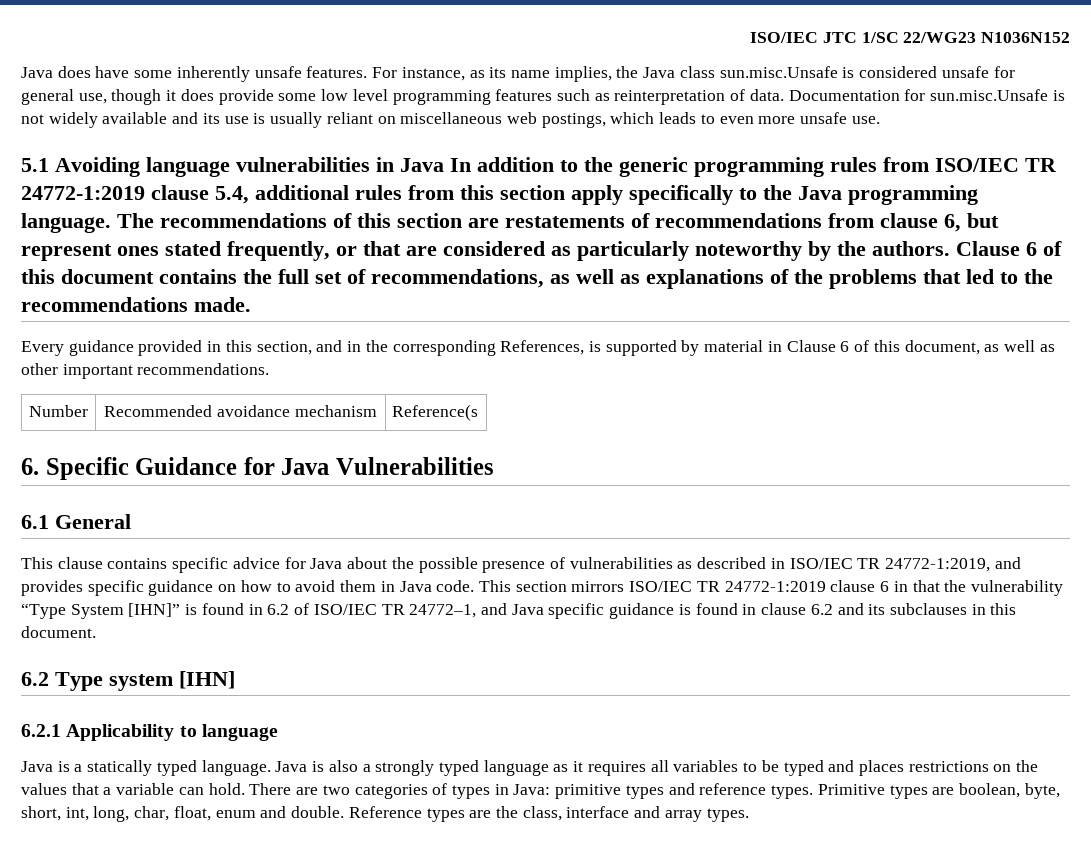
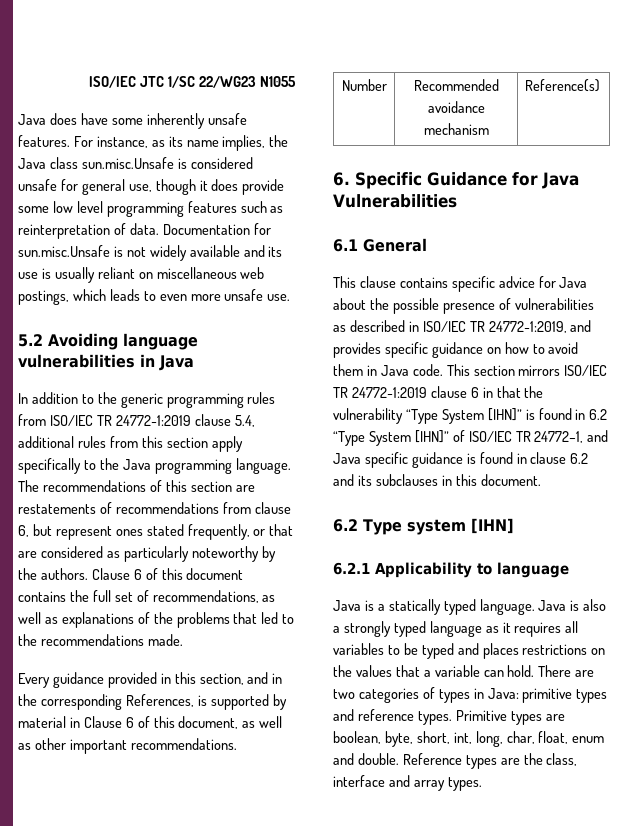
[981,32,1070,43] N1036N152 -> [260,76,296,87] N1055
[21,158,49,172] 5.1 -> [18,334,43,347] 5.2
(444, 165) none -> (194, 363) //
[392,404,479,421] Reference(s -> [524,79,600,92] Reference(s)
(290, 609) none -> [333,430,449,446] “Type System [IHN]”

